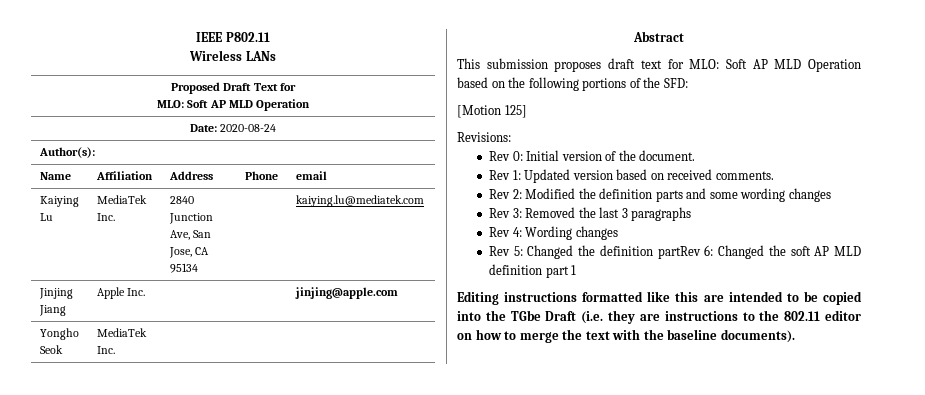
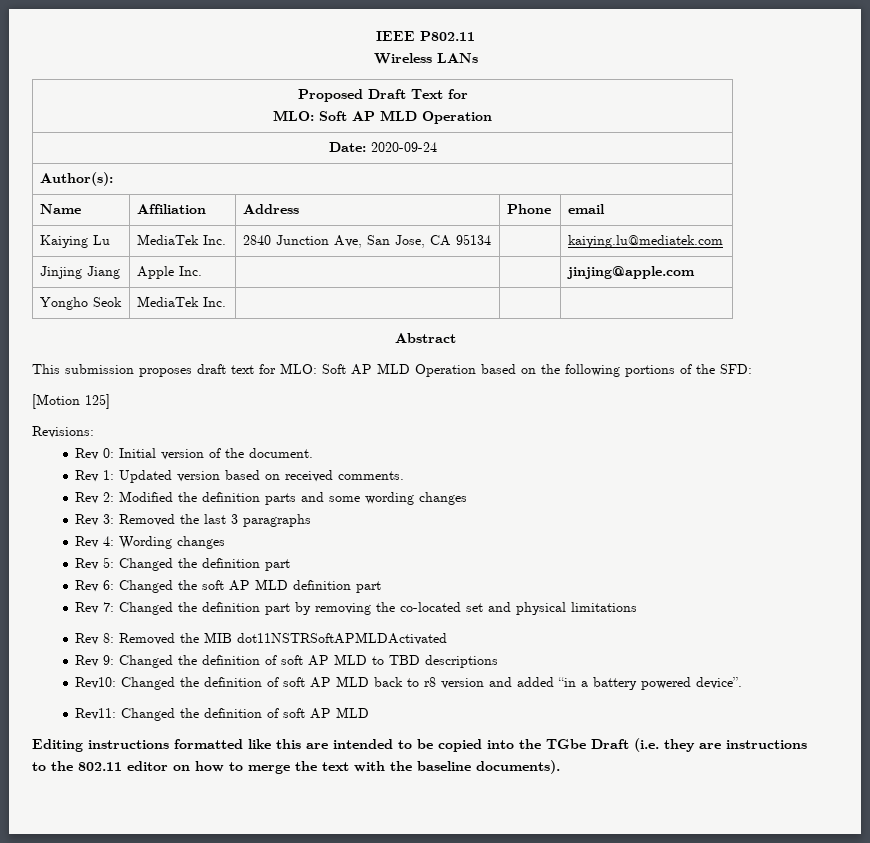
[220,124,277,132] 2020-08-24 -> [370,142,437,152] 2020-09-24
[657,246,701,259] partRev -> [265,559,291,571] [75,580,100,592] part // Rev
[571,265,577,275] 1 -> [75,602,638,615] [75,632,448,645] [75,654,499,668] [75,676,743,690] [75,707,370,721] // Rev 7: Changed the definition part by removing the co-located set and physical limitations // Rev 8: Removed the MIB dot11NSTRSoftAPMLDActivated // Rev 9: Changed the definition of soft AP MLD to TBD descriptions // Rev10: Changed the definition of soft AP MLD back to r8 version and added “in a battery powered device”. // Rev11: Changed the definition of soft AP MLD

